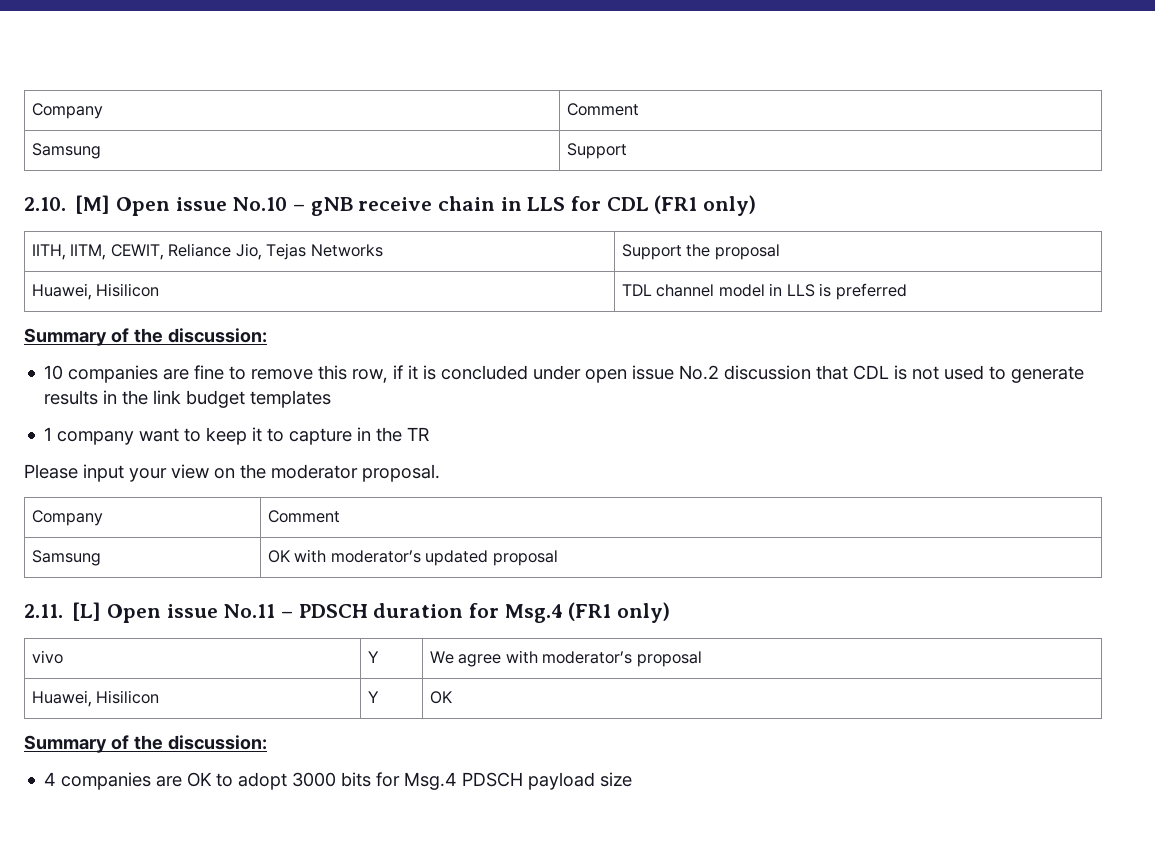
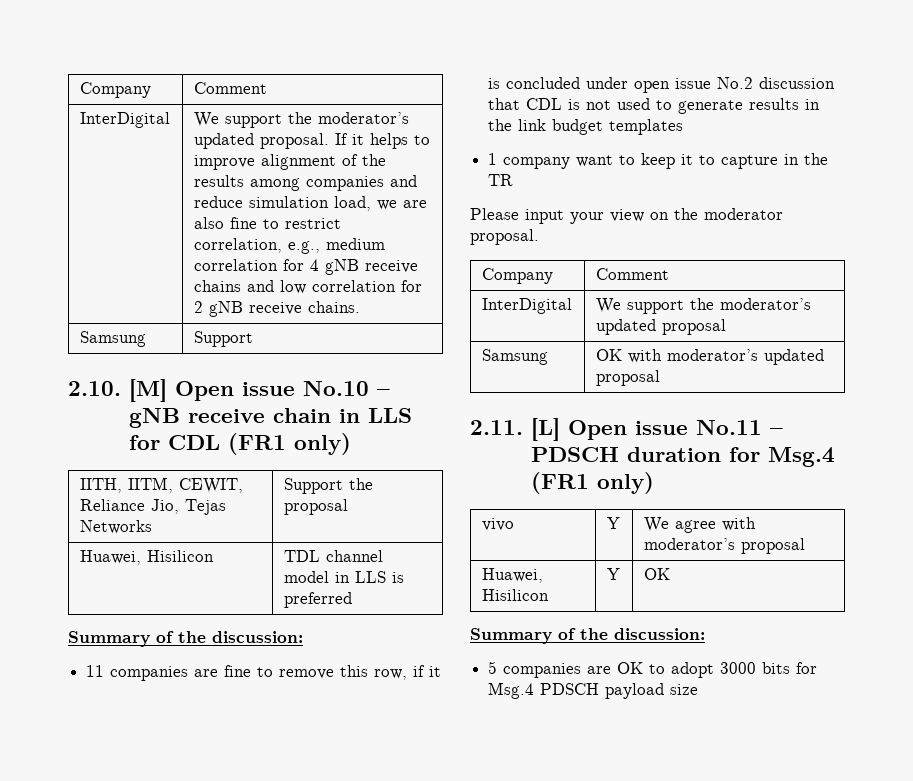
[31,103,103,119] [566,103,639,116] Company | Comment -> [79,82,151,98] [193,82,267,94] [79,112,170,128] [193,112,409,128] [193,133,430,149] [193,154,386,170] [193,175,417,191] [193,196,427,211] [193,217,341,229] [193,238,385,254] [193,259,418,275] [193,280,422,294] [193,301,360,317] Company | Comment // InterDigital | We support the moderator’s updated proposal. If it helps to improve alignment of the results among companies and reduce simulation load, we are also fine to restrict correlation, e.g., medium correlation for 4 gNB receive chains and low correlation for 2 gNB receive chains.
[44,365,64,380] 10 -> [86,665,105,677] 11
(340, 516) none -> [481,298,572,314] [595,298,811,314] [595,319,726,335] // InterDigital | We support the moderator’s updated proposal
[44,772,57,786] 4 -> [488,661,498,674] 5

